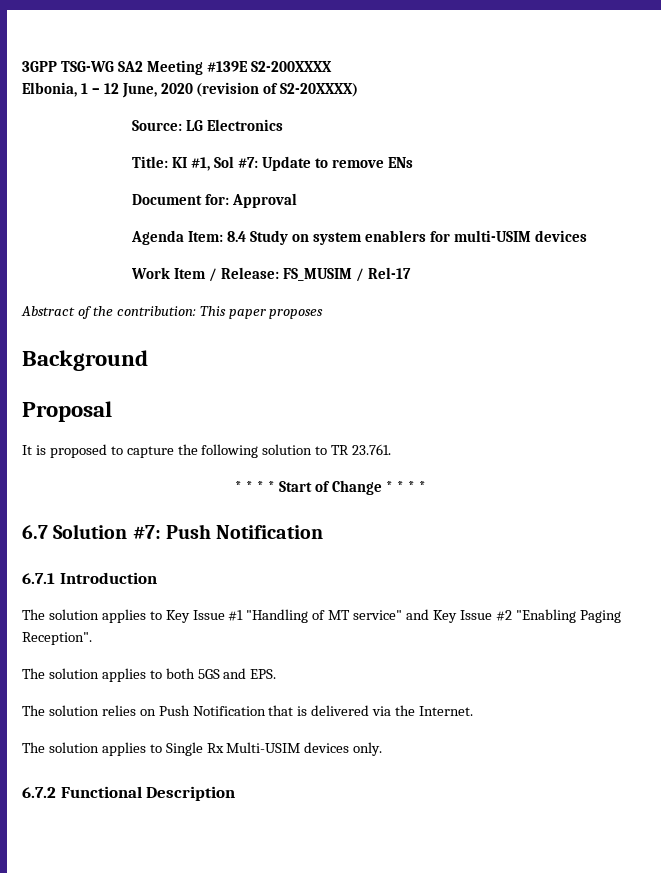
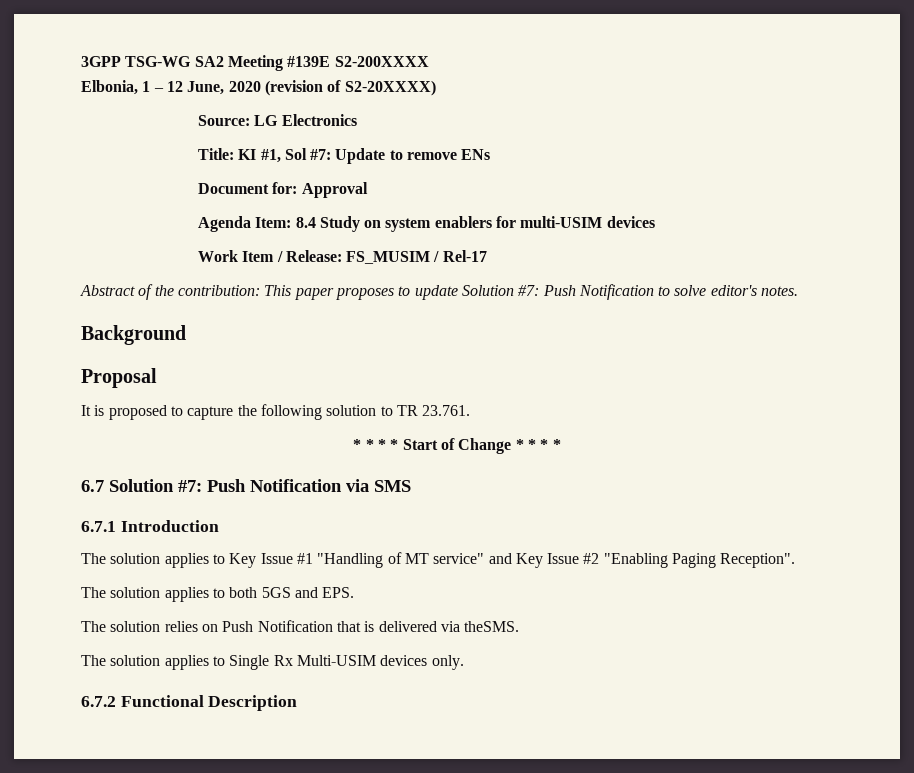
(324, 314) none -> [398,284,799,300] to update Solution #7: Push Notification to solve editor's notes.
(324, 532) none -> [346,479,411,492] via SMS
[395,705,474,716] the Internet. -> [464,621,520,632] theSMS.

